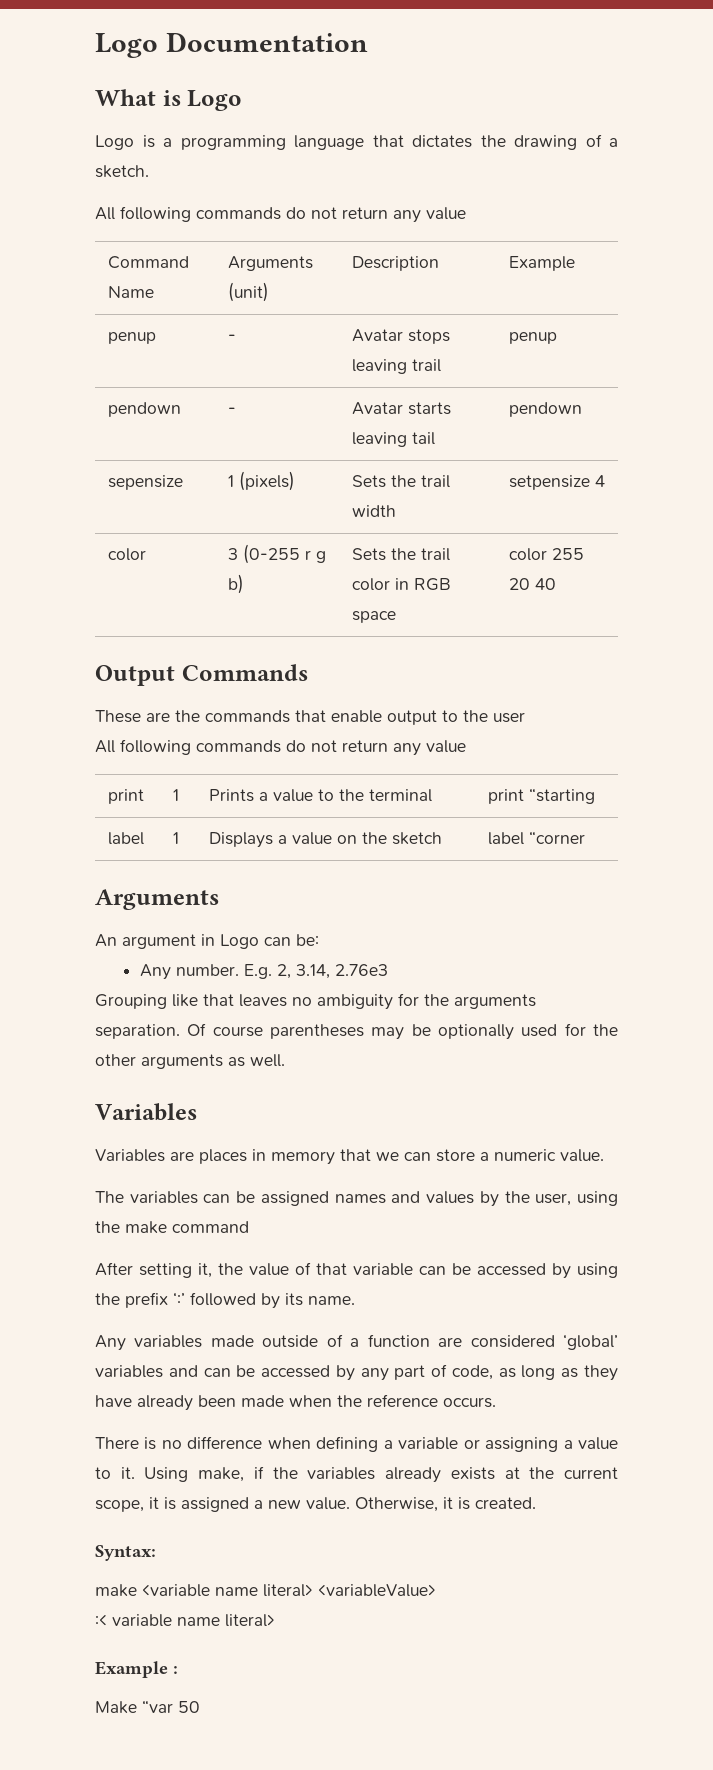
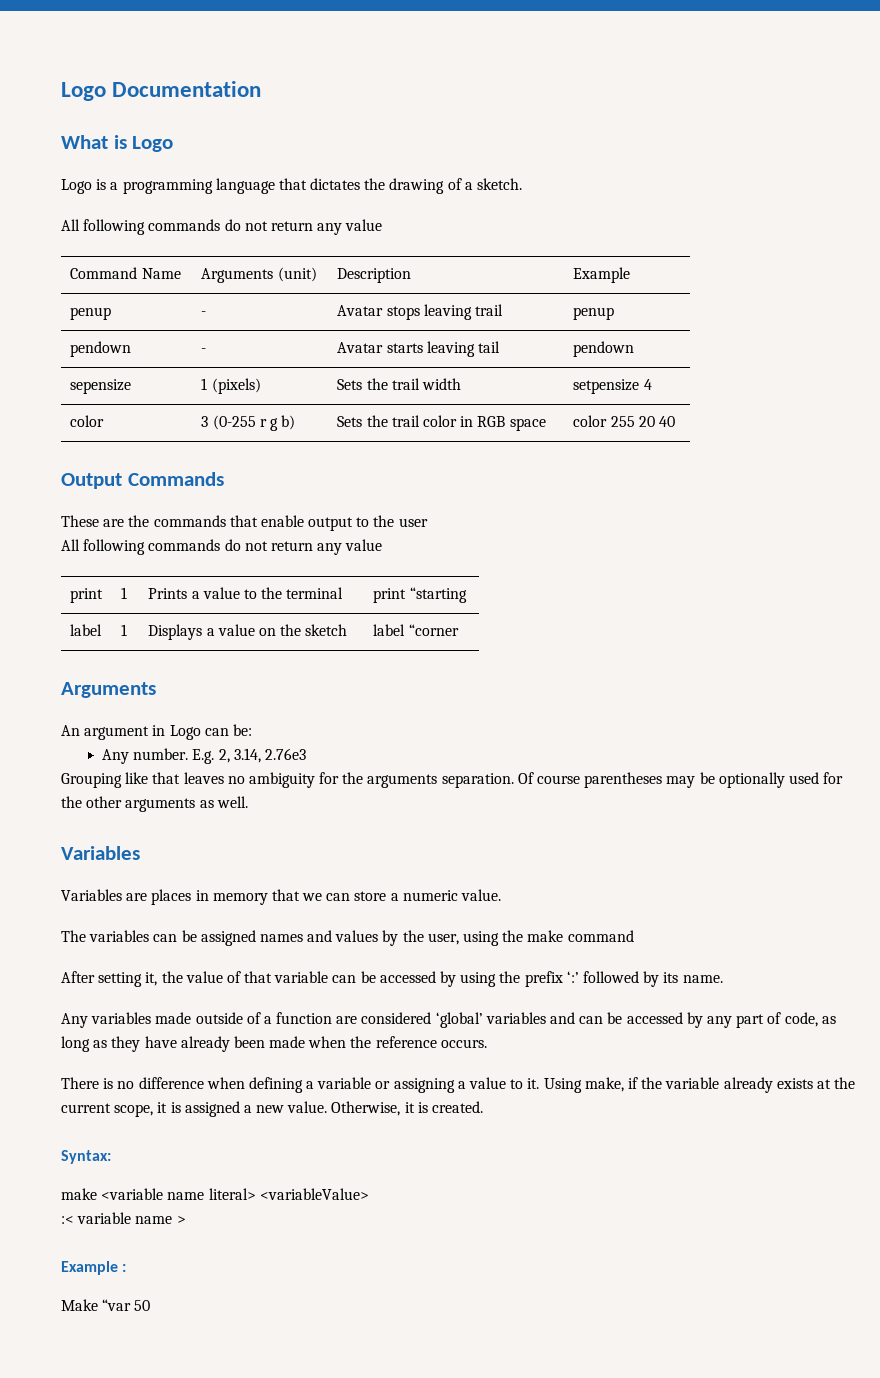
[307,1467,376,1480] variables -> [665,1077,720,1089] variable
[225,1614,275,1627] literal> -> [176,1216,186,1224] >

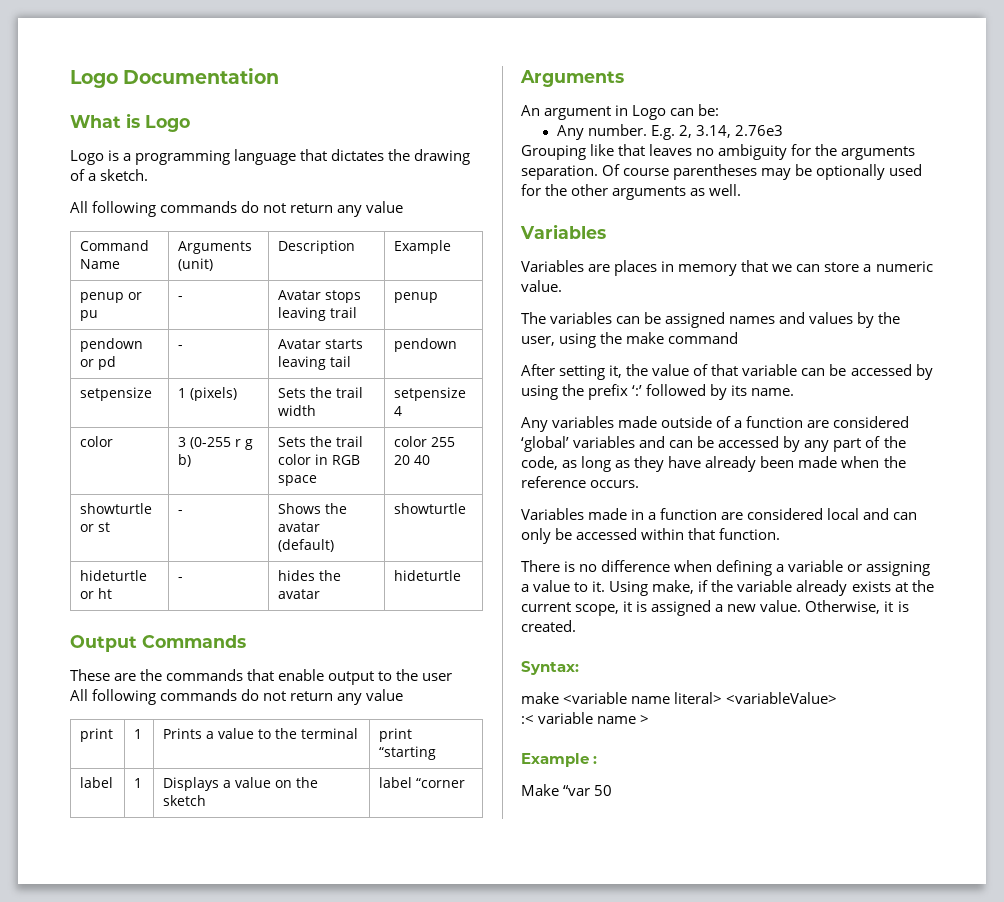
(112, 313) none -> [128,292,143,300] [80,310,99,321] or pu
(132, 349) none -> [80,356,117,370] or pd
[70,379,132,394] sepensize -> [80,387,153,401] setpensize
(676, 421) none -> [80,503,153,514] [80,522,111,532] [178,510,184,514] [278,503,348,514] [278,522,321,532] [278,539,335,552] [394,503,467,514] [80,570,148,581] [80,588,113,599] [178,577,184,581] [278,570,342,581] [278,589,321,599] [394,570,462,581] // showturtle or st | - | Shows the avatar (default) | showturtle // hideturtle or ht | - | hides the avatar | hideturtle
(782, 1018) none -> [883,436,906,448] the
(487, 1043) none -> [521,508,918,520] [521,528,781,544] // Variables made in a function are considered local and can only be accessed within that function.

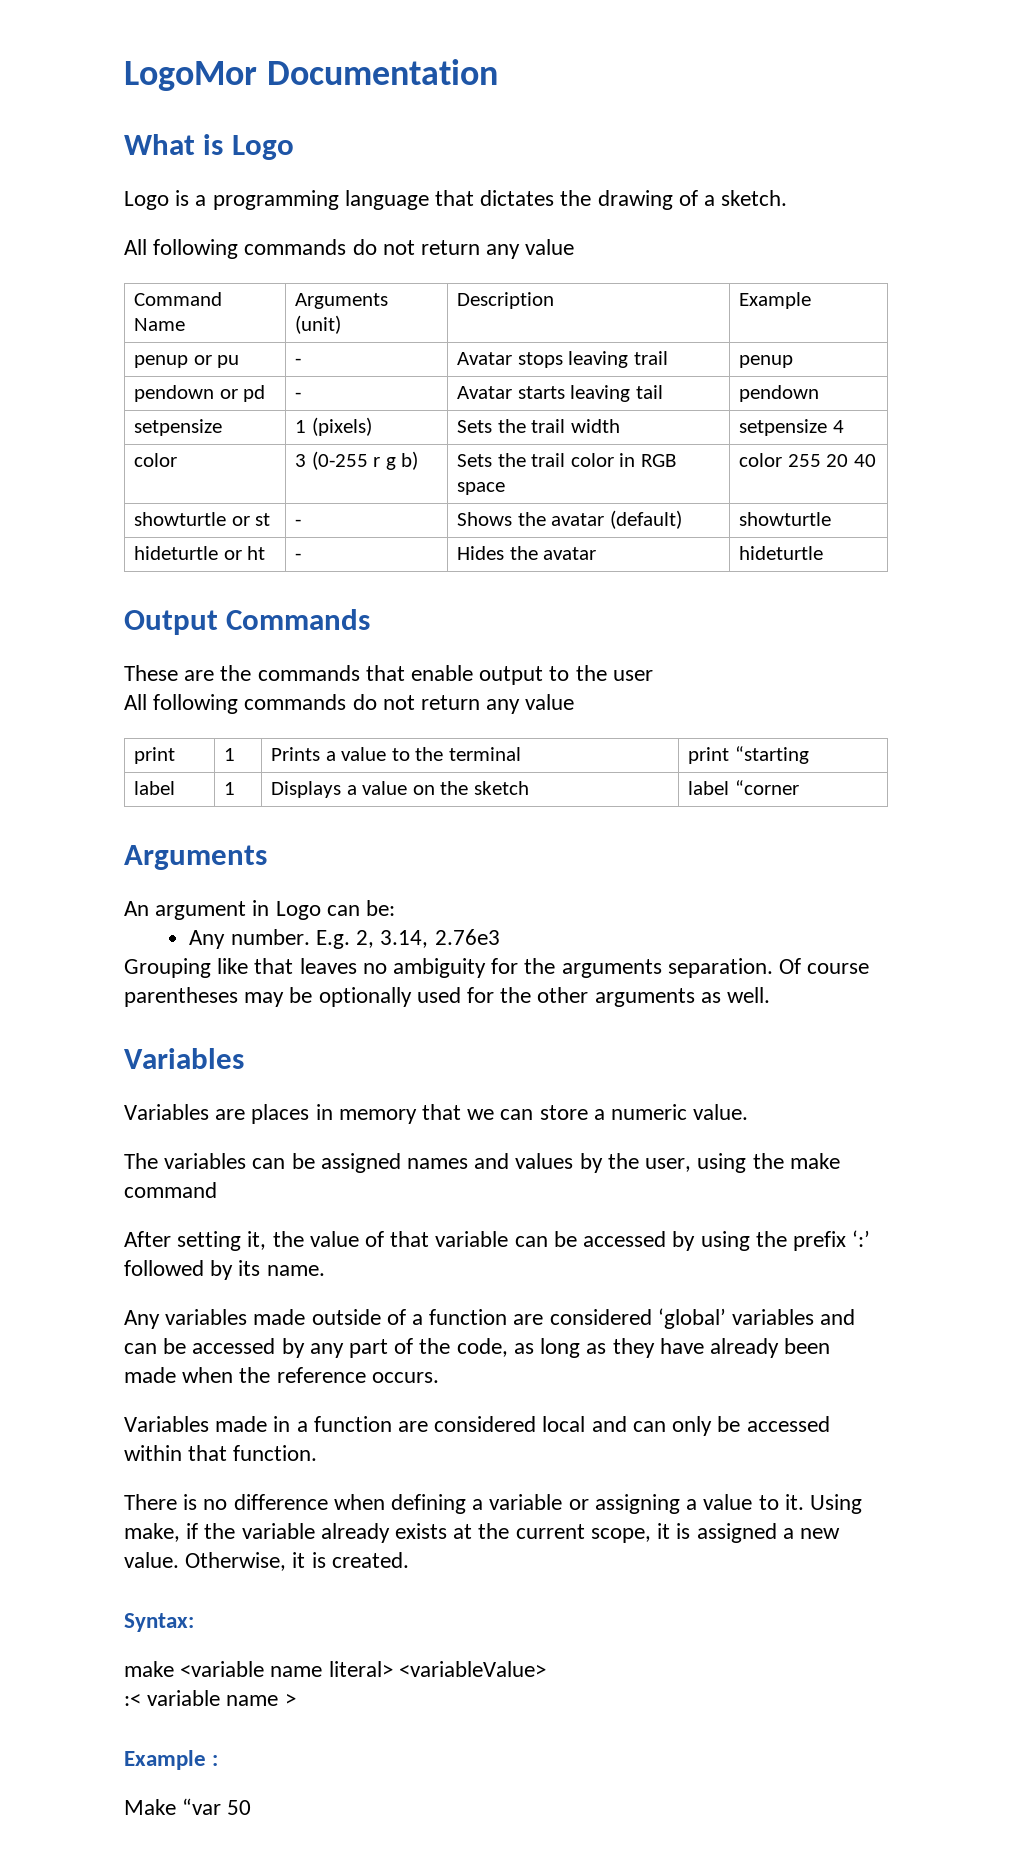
[70,70,118,88] Logo -> [124,61,257,91] LogoMor
[278,570,316,581] hides -> [457,546,505,560] Hides

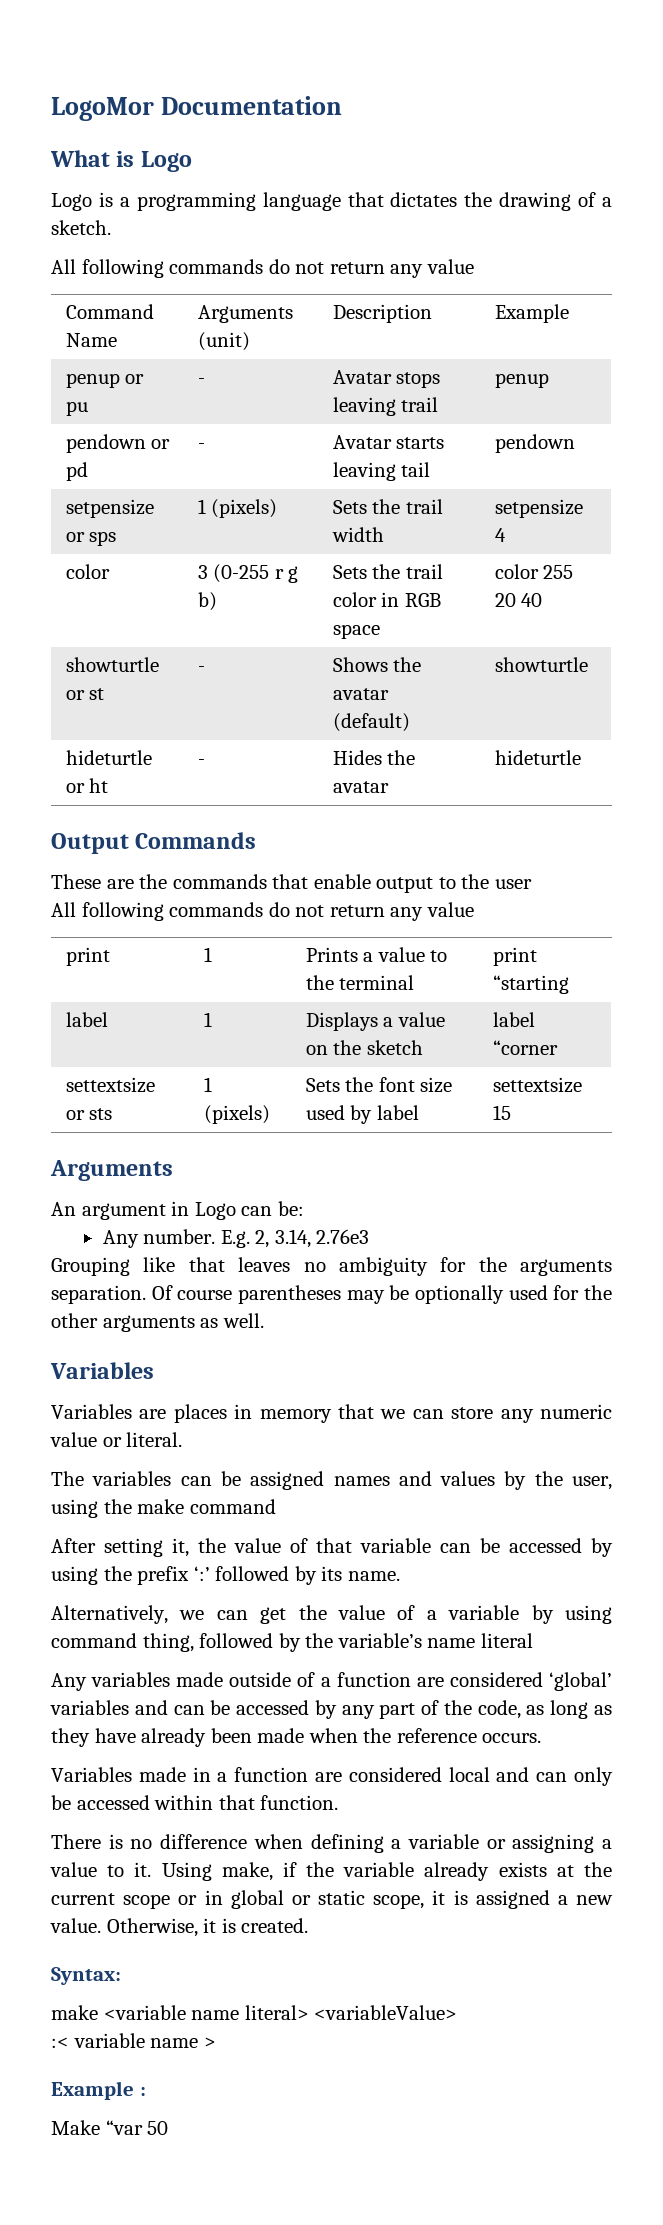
(223, 427) none -> [65,531,117,546] or sps
(799, 787) none -> [65,1077,155,1093] [65,1108,113,1120] [203,1077,212,1092] [203,1105,270,1124] [305,1077,453,1093] [305,1105,419,1124] [492,1077,582,1093] [492,1105,511,1120] // settextsize or sts | 1 (pixels) | Sets the font size used by label | settextsize 15
[593,1104,749,1120] a numeric value. -> [500,1404,612,1423] [50,1432,183,1447] any numeric value or literal.
(325, 1270) none -> [51,1605,612,1624] [51,1633,533,1652] // Alternatively, we can get the value of a variable by using command thing, followed by the variable’s name literal
(585, 1531) none -> [123,1890,365,1909] scope or in global or static

